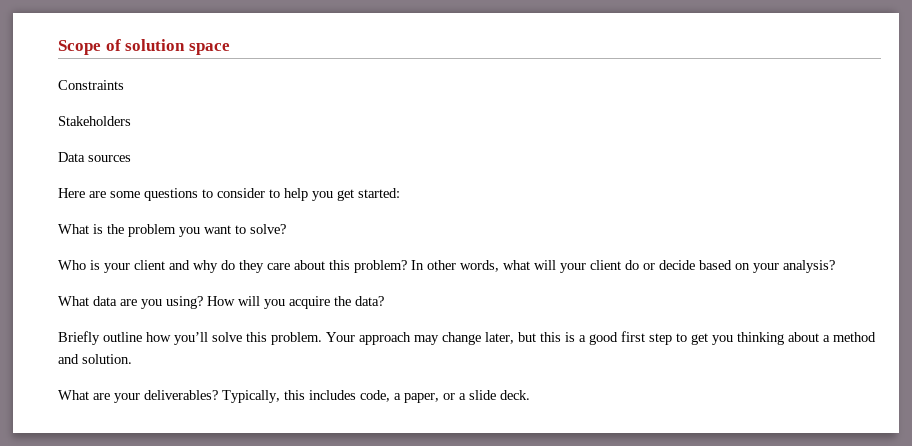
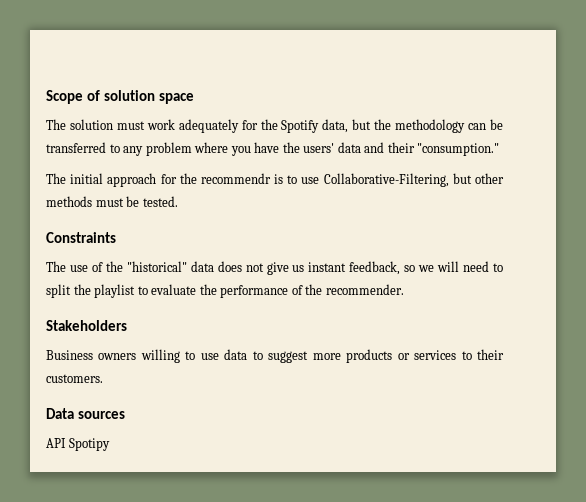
[58,80,124,90] [58,116,131,126] [58,152,131,162] [58,188,400,201] [58,224,286,237] [58,260,835,273] [58,296,384,309] [58,331,876,345] [58,354,132,364] [58,390,530,403] Constraints // Stakeholders // Data sources // Here are some questions to consider to help you get started: // What is the problem you want to solve? // Who is your client and why do they care about this problem? In other words, what will your client do or decide based on your analysis? // What data are you using? How will you acquire the data? // Briefly outline how you’ll solve this problem. Your approach may change later, but this is a good first step to get you thinking about a method and solution. // What are your deliverables? Typically, this includes code, a paper, or a slide deck. -> [46,119,503,133] [46,142,500,156] [46,173,505,187] [46,196,178,207] [46,232,116,243] [46,261,503,275] [46,284,404,298] [46,320,127,331] [46,349,504,363] [46,374,103,383] [46,408,126,419] [46,438,110,451] The solution must work adequately for the Spotify data, but the methodology can be transferred to any problem where you have the users' data and their "consumption." // The initial approach for the recommendr is to use Collaborative-Filtering, but other methods must be tested. // Constraints // The use of the "historical" data does not give us instant feedback, so we will need to split the playlist to evaluate the performance of the recommender. // Stakeholders // Business owners willing to use data to suggest more products or services to their customers. // Data sources // API Spotipy

